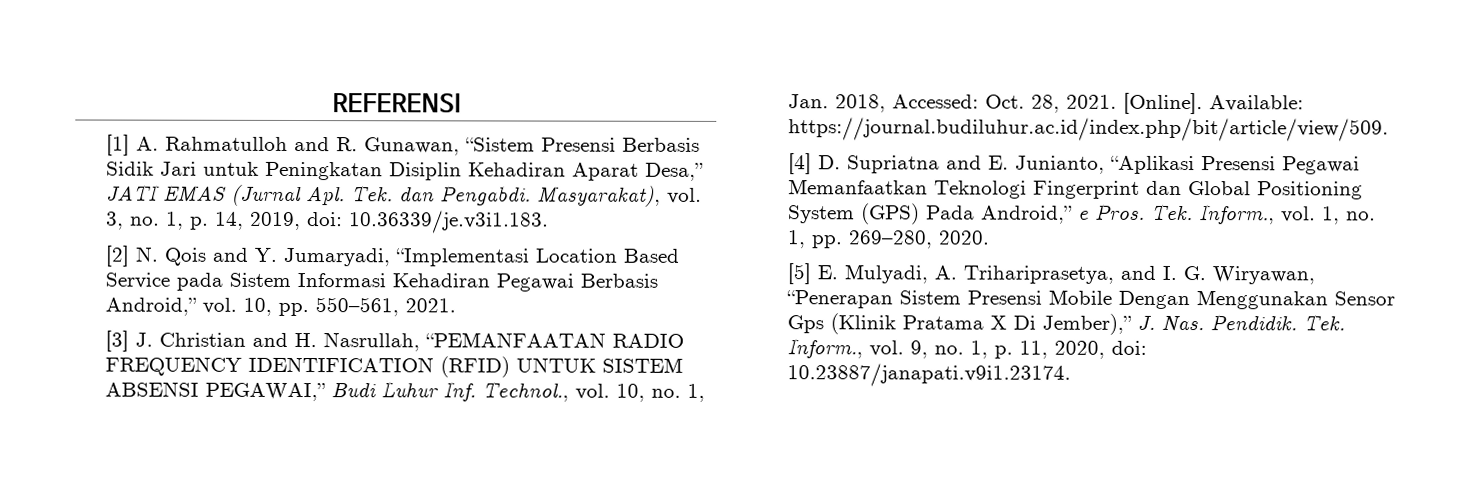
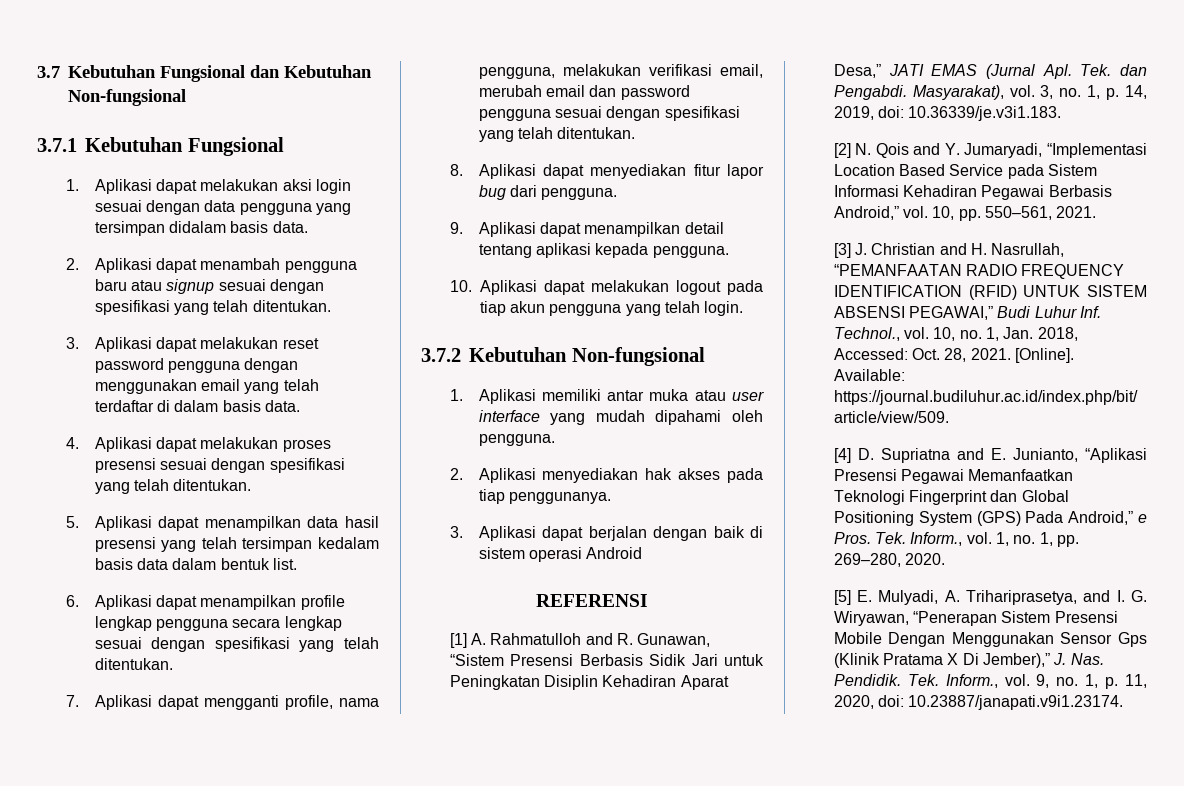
(331, 103) none -> [37,65,372,82] [68,89,186,106] [37,137,284,156] [65,179,351,194] [94,200,351,215] [94,221,308,236] [65,258,357,273] [94,279,324,294] [94,300,331,315] [65,337,319,352] [94,358,299,373] [94,379,319,394] [94,400,300,412] [65,437,331,452] [94,458,345,473] [94,479,252,494] [65,516,379,531] [94,537,379,552] [94,558,297,570] [65,595,345,610] [94,616,342,631] [94,637,380,652] [94,658,173,670] [65,695,379,710] [478,64,763,79] [478,85,690,100] [478,106,740,121] [478,127,636,142] [449,164,764,179] [478,185,618,200] [449,222,724,237] [478,243,729,258] [449,280,763,295] [479,301,744,316] [421,347,705,366] [449,389,764,404] [478,410,763,425] [478,434,555,446] [449,468,763,483] [478,489,611,504] [449,526,763,541] [478,547,643,562] 3.7 Kebutuhan Fungsional dan Kebutuhan Non-fungsional // 3.7.1 Kebutuhan Fungsional // 1. Aplikasi dapat melakukan aksi login sesuai dengan data pengguna yang tersimpan didalam basis data. // 2. Aplikasi dapat menambah pengguna baru atau signup sesuai dengan spesifikasi yang telah ditentukan. // 3. Aplikasi dapat melakukan reset password pengguna dengan menggunakan email yang telah terdaftar di dalam basis data. // 4. Aplikasi dapat melakukan proses presensi sesuai dengan spesifikasi yang telah ditentukan. // 5. Aplikasi dapat menampilkan data hasil presensi yang telah tersimpan kedalam basis data dalam bentuk list. // 6. Aplikasi dapat menampilkan profile lengkap pengguna secara lengkap sesuai dengan spesifikasi yang telah ditentukan. // 7. Aplikasi dapat mengganti profile, nama pengguna, melakukan verifikasi email, merubah email dan password pengguna sesuai dengan spesifikasi yang telah ditentukan. // 8. Aplikasi dapat menyediakan fitur lapor bug dari pengguna. // 9. Aplikasi dapat menampilkan detail tentang aplikasi kepada pengguna. // 10. Aplikasi dapat melakukan logout pada tiap akun pengguna yang telah login. // 3.7.2 Kebutuhan Non-fungsional // 1. Aplikasi memiliki antar muka atau user interface yang mudah dipahami oleh pengguna. // 2. Aplikasi menyediakan hak akses pada tiap penggunanya. // 3. Aplikasi dapat berjalan dengan baik di sistem operasi Android //

